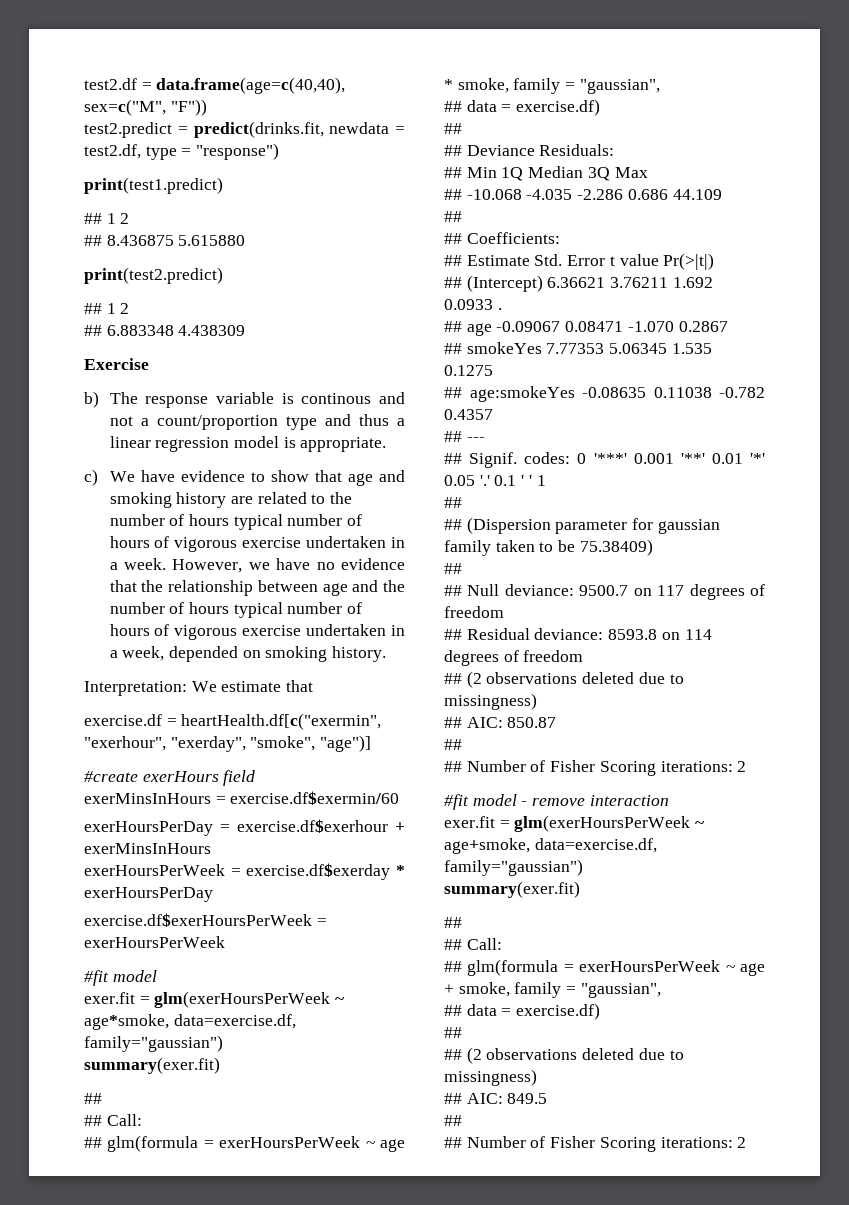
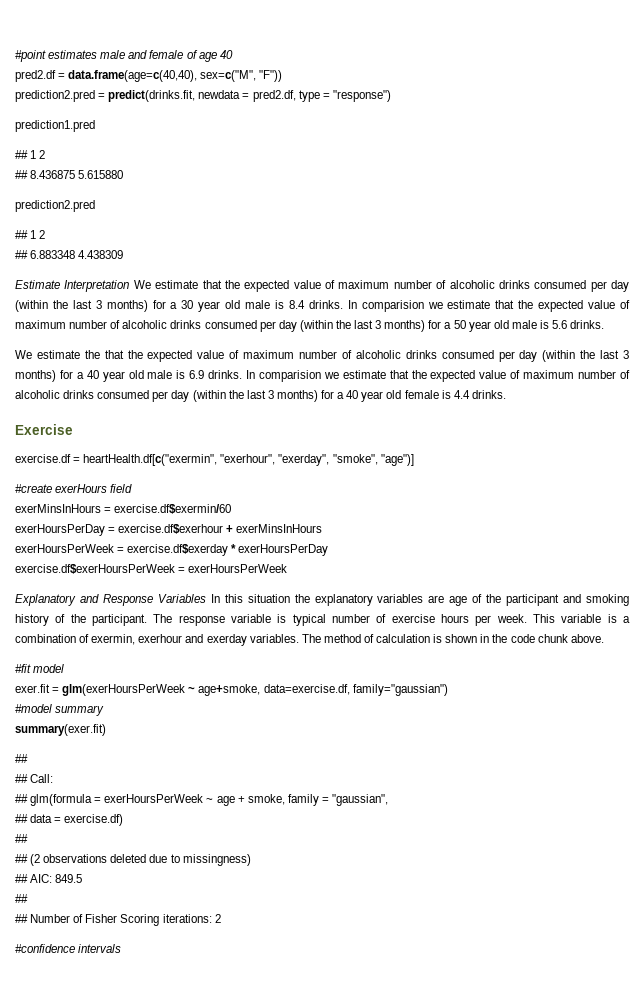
[84,78,137,90] test2.df -> [15,50,233,62] [15,70,56,82] #point estimates male and female of age 40 // pred2.df
[84,122,172,138] test2.predict -> [15,90,95,102] prediction2.pred
[84,144,141,159] test2.df, -> [252,90,296,102] pred2.df,
[84,177,223,194] print(test1.predict) -> [15,120,95,132] prediction1.pred
[84,267,223,284] print(test2.predict) -> [15,200,95,212] prediction2.pred
[84,358,149,370] [84,391,405,408] [109,414,405,430] [109,436,387,452] [84,469,406,486] [109,492,353,508] [109,514,363,530] [109,536,405,552] [109,558,405,573] [109,580,405,596] [109,602,363,618] [109,624,405,640] [109,646,387,662] [84,680,314,696] Exercise // b) The response variable is continous and not a count/proportion type and thus a linear regression model is appropriate. // c) We have evidence to show that age and smoking history are related to the number of hours typical number of hours of vigorous exercise undertaken in a week. However, we have no evidence that the relationship between age and the number of hours typical number of hours of vigorous exercise undertaken in a week, depended on smoking history. // Interpretation: We estimate that -> [15,280,629,292] [15,300,630,312] [15,320,605,332] [15,350,630,362] [15,370,631,382] [15,390,506,402] [15,424,73,435] Estimate Interpretation We estimate that the expected value of maximum number of alcoholic drinks consumed per day (within the last 3 months) for a 30 year old male is 8.4 drinks. In comparision we estimate that the expected value of maximum number of alcoholic drinks consumed per day (within the last 3 months) for a 50 year old male is 5.6 drinks. // We estimate the that the expected value of maximum number of alcoholic drinks consumed per day (within the last 3 months) for a 40 year old male is 6.9 drinks. In comparision we estimate that the expected value of maximum number of alcoholic drinks consumed per day (within the last 3 months) for a 40 year old female is 4.4 drinks. // Exercise
[84,970,157,986] [84,991,345,1008] [84,1014,296,1030] [84,1035,223,1052] [84,1057,220,1074] [84,1093,102,1104] [84,1114,142,1126] [84,1135,405,1152] [444,78,660,94] [444,99,601,116] [444,123,462,134] [444,144,615,156] [444,166,648,181] [444,189,722,200] [444,211,462,222] [444,232,560,244] [444,253,715,270] [444,275,713,292] [444,299,502,310] [444,321,728,336] [444,342,712,354] [444,365,493,376] [444,386,765,402] [444,409,493,420] [444,431,485,442] [444,452,765,468] [444,475,546,486] [444,497,462,508] [444,517,720,534] [444,539,653,556] [444,563,462,574] [444,584,765,600] [444,606,504,618] [444,628,712,640] [444,650,584,666] [444,671,684,688] [444,693,537,710] [444,717,557,728] [444,739,462,750] [444,760,747,776] [444,794,669,810] #fit model // exer.fit = glm(exerHoursPerWeek ~ age*smoke, data=exercise.df, family="gaussian") // summary(exer.fit) // ## // ## Call: // ## glm(formula = exerHoursPerWeek ~ age * smoke, family = "gaussian", // ## data = exercise.df) // ## // ## Deviance Residuals: // ## Min 1Q Median 3Q Max // ## -10.068 -4.035 -2.286 0.686 44.109 // ## // ## Coefficients: // ## Estimate Std. Error t value Pr(>|t|) // ## (Intercept) 6.36621 3.76211 1.692 0.0933 . // ## age -0.09067 0.08471 -1.070 0.2867 // ## smokeYes 7.77353 5.06345 1.535 0.1275 // ## age:smokeYes -0.08635 0.11038 -0.782 0.4357 // ## --- // ## Signif. codes: 0 '***' 0.001 '**' 0.01 '*' 0.05 '.' 0.1 ' ' 1 // ## // ## (Dispersion parameter for gaussian family taken to be 75.38409) // ## // ## Null deviance: 9500.7 on 117 degrees of freedom // ## Residual deviance: 8593.8 on 114 degrees of freedom // ## (2 observations deleted due to missingness) // ## AIC: 850.87 // ## // ## Number of Fisher Scoring iterations: 2 // #fit model - remove interaction -> [15,594,629,606] [15,614,630,626] [15,634,604,646] [15,664,65,673] Explanatory and Response Variables In this situation the explanatory variables are age of the participant and smoking history of the participant. The response variable is typical number of exercise hours per week. This variable is a combination of exermin, exerhour and exerday variables. The method of calculation is shown in the code chunk above. // #fit model
(583, 867) none -> [15,704,105,716] // #model summary
(747, 1142) none -> [15,944,122,953] // #confidence intervals

